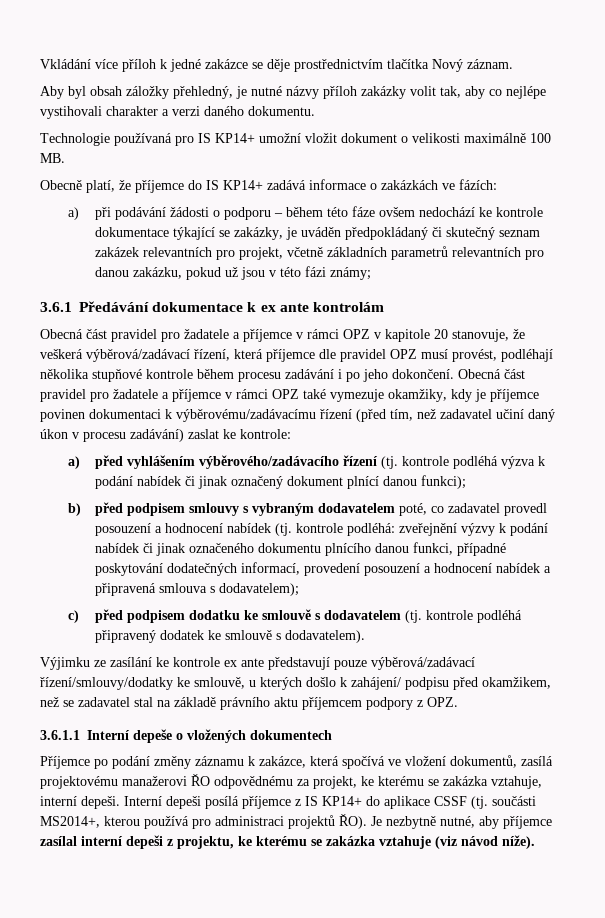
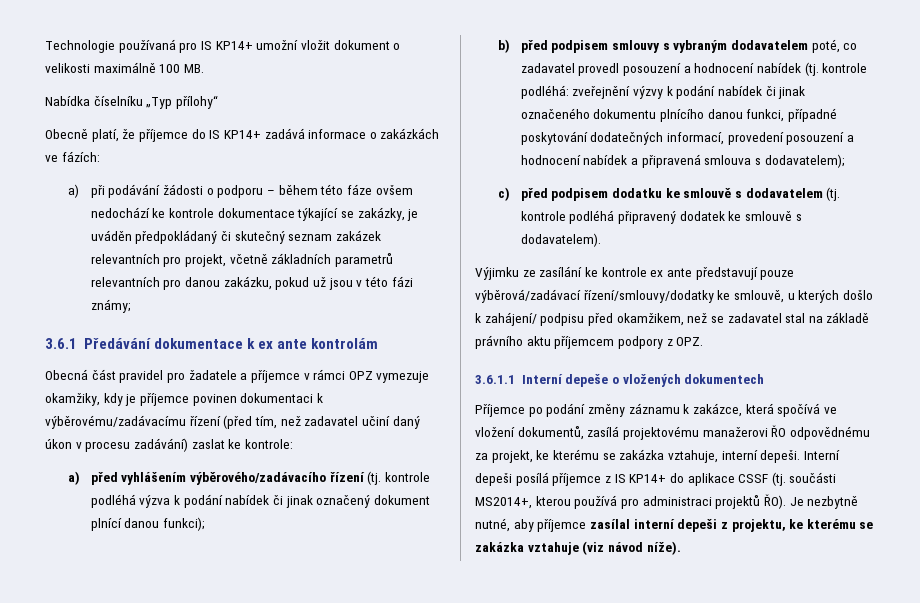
[40,59,513,72] [40,86,546,99] [40,106,315,119] Vkládání více příloh k jedné zakázce se děje prostřednictvím tlačítka Nový záznam. // Aby byl obsah záložky přehledný, je nutné názvy příloh zakázky volit tak, aby co nejlépe vystihovali charakter a verzi daného dokumentu. // -> (45, 46) none
(65, 158) none -> [45,95,218,109] // Nabídka číselníku „Typ přílohy“
[374,329,525,342] [40,349,553,362] [40,369,525,382] [40,389,326,402] v kapitole 20 stanovuje, že veškerá výběrová/zadávací řízení, která příjemce dle pravidel OPZ musí provést, podléhají několika stupňové kontrole během procesu zadávání i po jeho dokončení. Obecná část pravidel pro žadatele a příjemce v rámci OPZ také -> (373, 375) none

